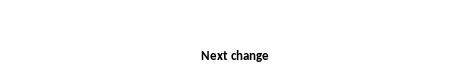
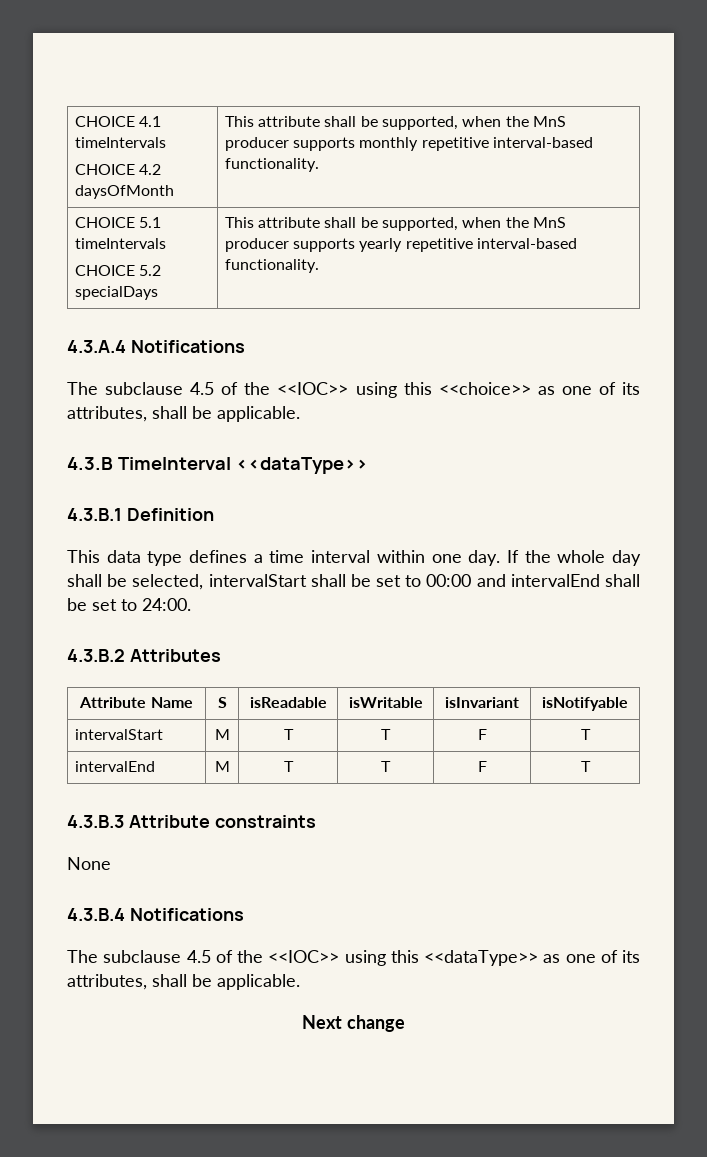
(200, 55) none -> [74,116,161,127] [74,137,166,148] [74,164,161,175] [74,185,174,199] [224,116,566,130] [224,137,593,151] [224,158,319,172] [74,217,161,228] [74,238,166,249] [74,265,161,276] [74,286,158,300] [224,217,566,231] [224,238,577,252] [224,259,319,273] [67,340,245,353] [67,382,640,398] [67,406,300,422] [67,457,368,474] [67,508,214,521] [67,550,641,566] [67,574,640,590] [67,598,191,611] [67,649,221,662] [79,697,193,708] [217,697,227,708] [249,697,327,708] [348,697,423,708] [445,697,519,708] [542,697,628,711] [74,729,163,740] [214,729,230,740] [283,729,294,740] [381,729,391,740] [477,729,487,740] [580,729,591,740] [74,761,155,772] [214,761,230,772] [283,761,294,772] [381,761,391,772] [477,761,487,772] [580,761,591,772] [67,815,316,828] [67,857,111,870] [67,908,244,921] [67,950,640,966] [67,974,300,990] CHOICE 4.1 timeIntervals // CHOICE 4.2 daysOfMonth | This attribute shall be supported, when the MnS producer supports monthly repetitive interval-based functionality. // CHOICE 5.1 timeIntervals // CHOICE 5.2 specialDays | This attribute shall be supported, when the MnS producer supports yearly repetitive interval-based functionality. // 4.3.A.4 Notifications // The subclause 4.5 of the <<IOC>> using this <<choice>> as one of its attributes, shall be applicable. // 4.3.B TimeInterval <<dataType>> // 4.3.B.1 Definition // This data type defines a time interval within one day. If the whole day shall be selected, intervalStart shall be set to 00:00 and intervalEnd shall be set to 24:00. // 4.3.B.2 Attributes // Attribute Name | S | isReadable | isWritable | isInvariant | isNotifyable // intervalStart | M | T | T | F | T // intervalEnd | M | T | T | F | T // 4.3.B.3 Attribute constraints // None // 4.3.B.4 Notifications // The subclause 4.5 of the <<IOC>> using this <<dataType>> as one of its attributes, shall be applicable. //

